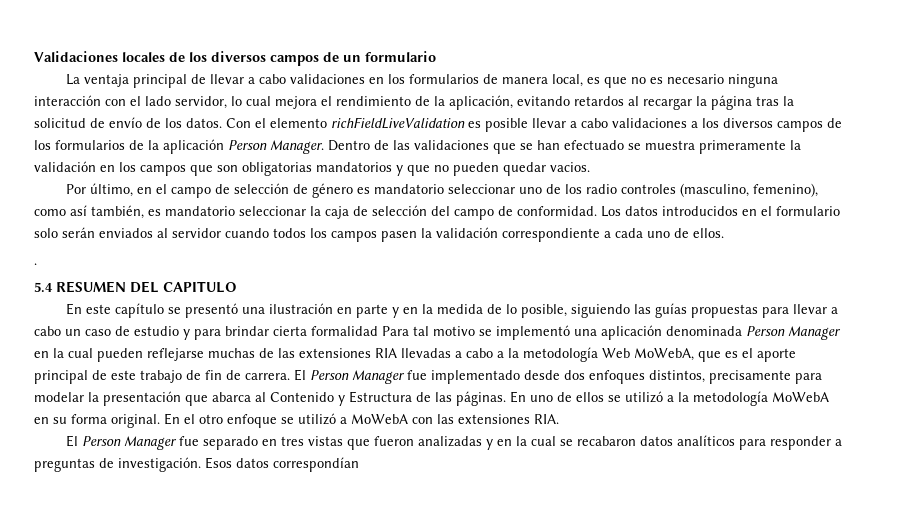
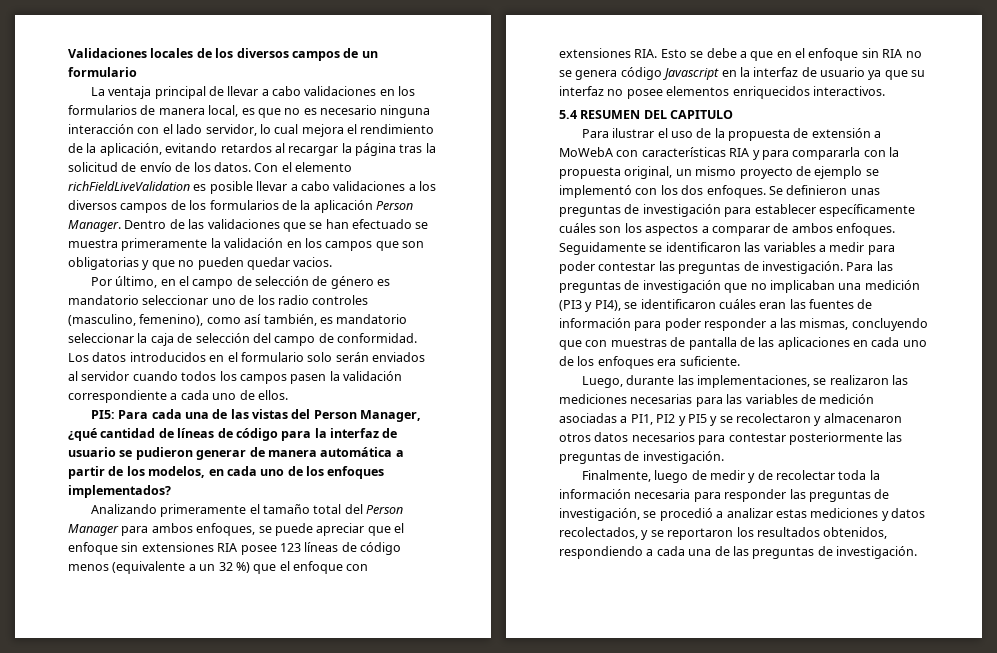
[316,162,392,172] mandatorios -> (139, 263) none
[34,263,37,265] [34,281,237,293] [65,303,838,318] [34,325,841,340] [34,347,796,362] [34,369,822,384] [34,391,829,406] [34,413,559,428] [65,435,842,450] [34,457,359,472] . // 5.4 RESUMEN DEL CAPITULO // En este capítulo se presentó una ilustración en parte y en la medida de lo posible, siguiendo las guías propuestas para llevar a cabo un caso de estudio y para brindar cierta formalidad Para tal motivo se implementó una aplicación denominada Person Manager en la cual pueden reflejarse muchas de las extensiones RIA llevadas a cabo a la metodología Web MoWebA, que es el aporte principal de este trabajo de fin de carrera. El Person Manager fue implementado desde dos enfoques distintos, precisamente para modelar la presentación que abarca al Contenido y Estructura de las páginas. En uno de ellos se utilizó a la metodología MoWebA en su forma original. En el otro enfoque se utilizó a MoWebA con las extensiones RIA. // El Person Manager fue separado en tres vistas que fueron analizadas y en la cual se recabaron datos analíticos para responder a preguntas de investigación. Esos datos correspondían -> [90,409,422,422] [68,428,398,441] [68,447,404,460] [68,466,385,479] [68,485,171,498] [90,504,404,517] [68,523,404,536] [68,542,401,555] [68,561,369,574] [559,48,922,61] [559,67,926,80] [559,86,885,99] [559,110,734,119] [581,128,882,141] [559,147,899,160] [559,166,879,179] [559,185,880,198] [559,204,915,217] [559,223,895,236] [559,242,895,255] [559,261,893,274] [559,280,920,293] [559,299,873,312] [559,318,928,331] [559,337,927,350] [559,356,740,369] [581,375,909,388] [559,394,875,407] [559,413,902,426] [559,432,903,445] [559,451,724,464] [581,470,880,483] [559,489,890,502] [559,508,925,521] [559,527,888,540] [559,546,917,559] PI5: Para cada una de las vistas del Person Manager, ¿qué cantidad de líneas de código para la interfaz de usuario se pudieron generar de manera automática a partir de los modelos, en cada uno de los enfoques implementados? // Analizando primeramente el tamaño total del Person Manager para ambos enfoques, se puede apreciar que el enfoque sin extensiones RIA posee 123 líneas de código menos (equivalente a un 32 %) que el enfoque con extensiones RIA. Esto se debe a que en el enfoque sin RIA no se genera código Javascript en la interfaz de usuario ya que su interfaz no posee elementos enriquecidos interactivos. // 5.4 RESUMEN DEL CAPITULO // Para ilustrar el uso de la propuesta de extensión a MoWebA con características RIA y para compararla con la propuesta original, un mismo proyecto de ejemplo se implementó con los dos enfoques. Se definieron unas preguntas de investigación para establecer específicamente cuáles son los aspectos a comparar de ambos enfoques. Seguidamente se identificaron las variables a medir para poder contestar las preguntas de investigación. Para las preguntas de investigación que no implicaban una medición (PI3 y PI4), se identificaron cuáles eran las fuentes de información para poder responder a las mismas, concluyendo que con muestras de pantalla de las aplicaciones en cada uno de los enfoques era suficiente. // Luego, durante las implementaciones, se realizaron las mediciones necesarias para las variables de medición asociadas a PI1, PI2 y PI5 y se recolectaron y almacenaron otros datos necesarios para contestar posteriormente las preguntas de investigación. // Finalmente, luego de medir y de recolectar toda la información necesaria para responder las preguntas de investigación, se procedió a analizar estas mediciones y datos recolectados, y se reportaron los resultados obtenidos, respondiendo a cada una de las preguntas de investigación.

